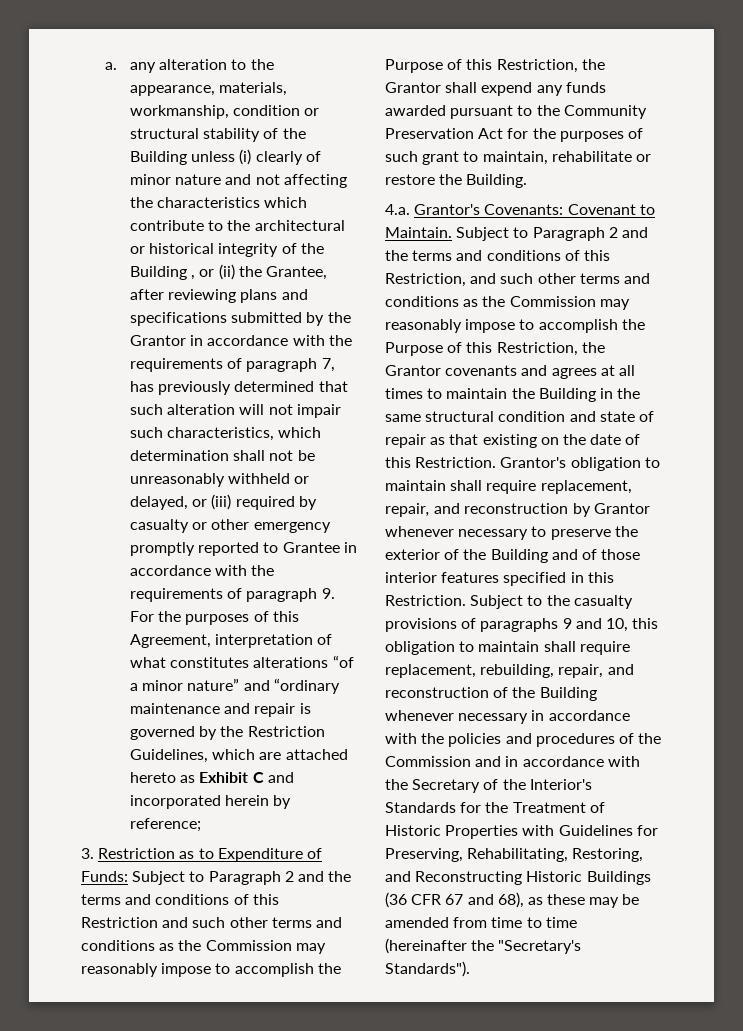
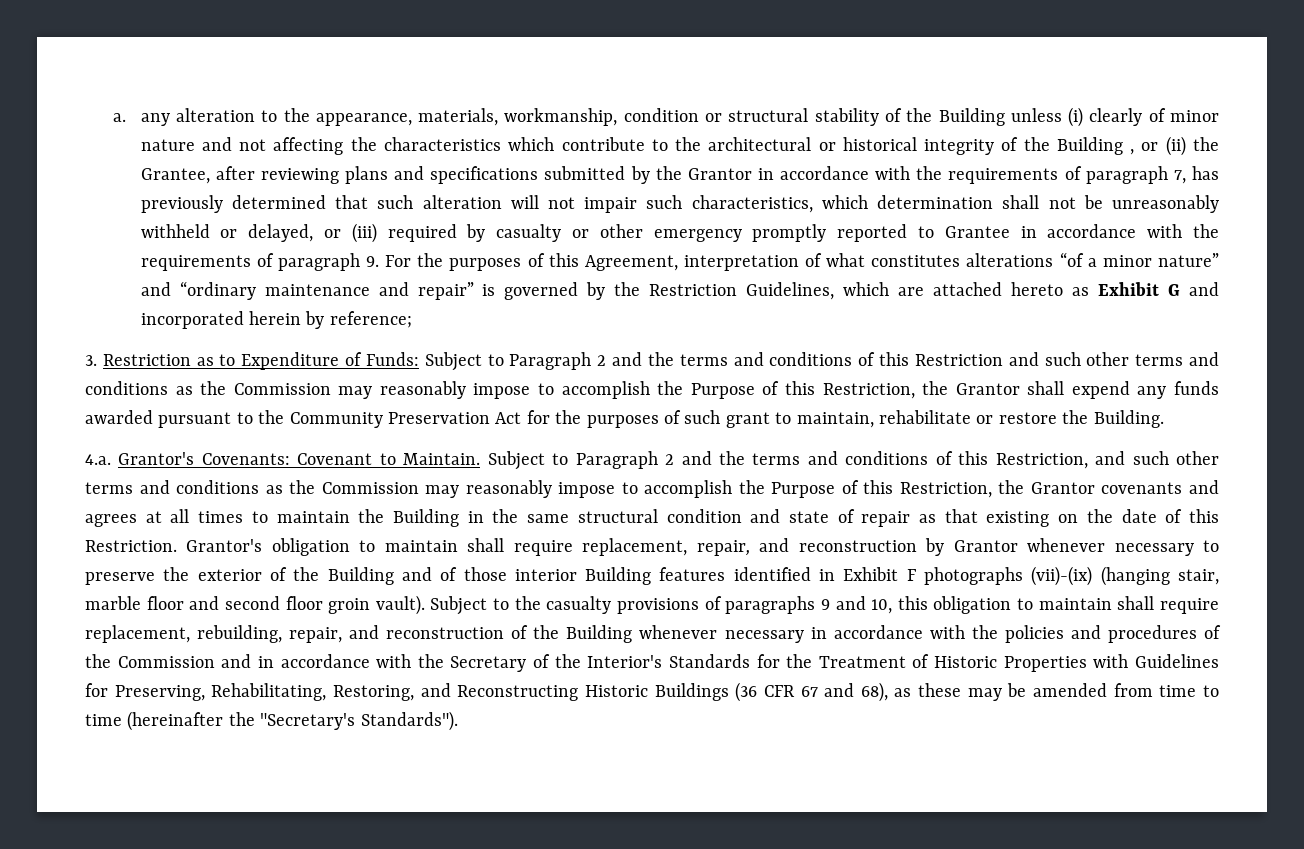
[254,703,296,717] repair -> [417,282,474,300] repair”
[252,772,264,783] C -> [1168,284,1181,296] G
[441,572,614,586] [385,595,466,606] features specified in this Restriction. -> [585,566,1219,586] [85,595,425,615] Building features identified in Exhibit F photographs (vii)-(ix) (hanging stair, marble floor and second floor groin vault).

